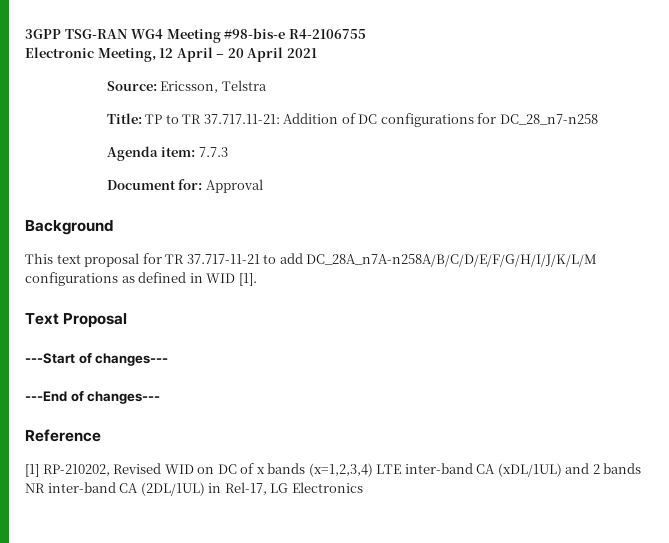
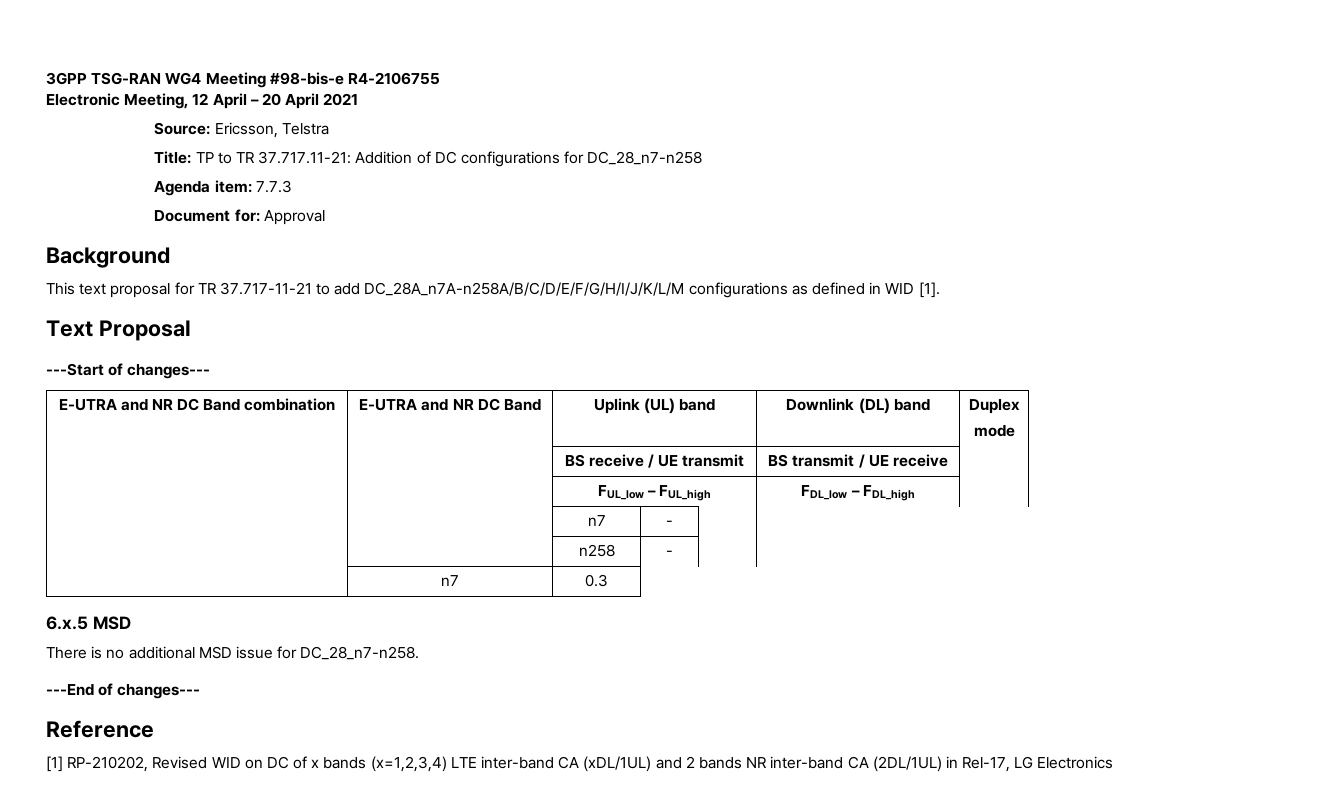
(169, 359) none -> [58,398,336,411] [359,398,541,411] [593,398,716,414] [786,398,930,414] [968,399,1020,414] [973,425,1015,437] [564,454,745,468] [768,454,948,468] [597,485,712,501] [801,485,915,501] [587,515,606,526] [666,520,673,526] [578,544,615,557] [666,550,673,556] [441,575,459,586] [585,574,608,587] [46,616,131,630] [46,646,420,660] // E-UTRA and NR DC Band combination | E-UTRA and NR DC Band | Uplink (UL) band | Downlink (DL) band | Duplex // mode // | | BS receive / UE transmit | BS transmit / UE receive | // | | FUL_low – FUL_high | FDL_low – FDL_high | // | | n7 | - | // | | n258 | - | // | n7 | 0.3 // 6.x.5 MSD // There is no additional MSD issue for DC_28_n7-n258.

